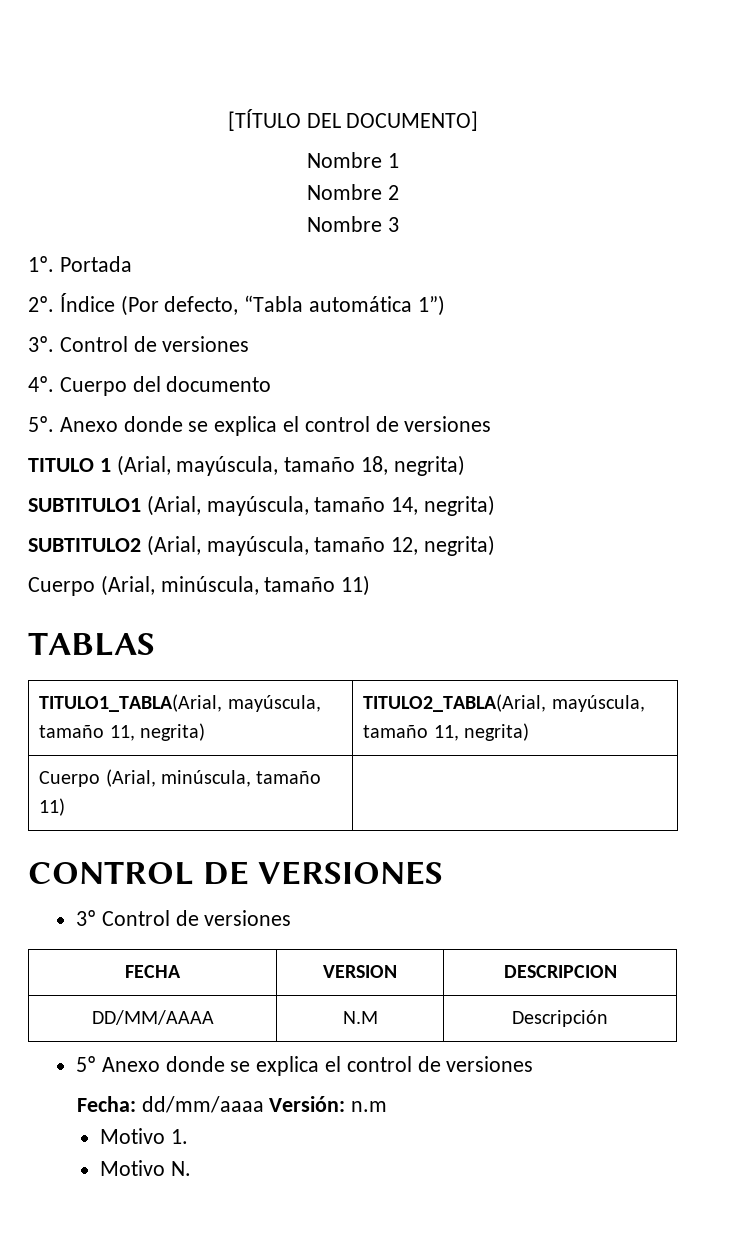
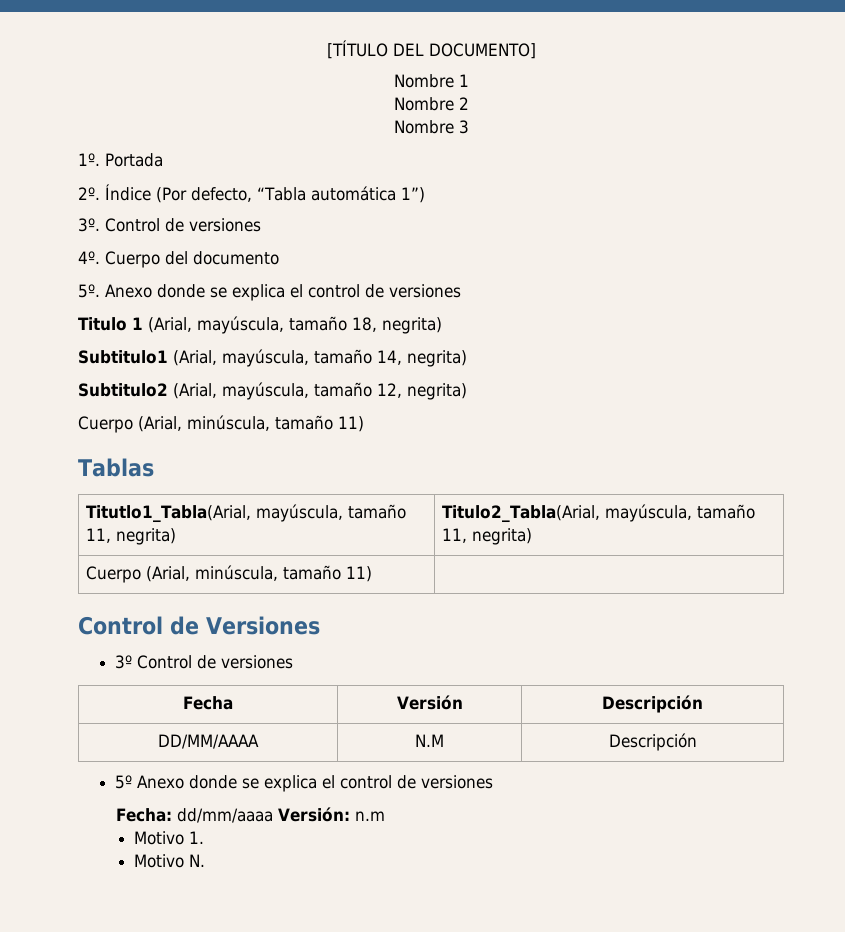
[28,458,94,472] TITULO -> [78,317,127,331] Titulo
[28,498,141,512] SUBTITULO1 -> [78,350,168,364] Subtitulo1
[28,538,141,552] SUBTITULO2 -> [78,383,168,397] Subtitulo2
[28,632,155,656] [39,694,223,712] TABLAS // TITULO1_TABLA(Arial, -> [78,458,154,477] [85,505,251,523] Tablas // Titutlo1_Tabla(Arial,
[363,694,547,712] TITULO2_TABLA(Arial, -> [441,505,600,523] Titulo2_Tabla(Arial,
[28,861,444,885] CONTROL DE VERSIONES -> [78,616,320,635] Control de Versiones
[125,965,181,978] [323,965,397,978] [503,965,617,978] FECHA | VERSION | DESCRIPCION -> [183,696,233,710] [396,695,463,710] [602,695,703,713] Fecha | Versión | Descripción

